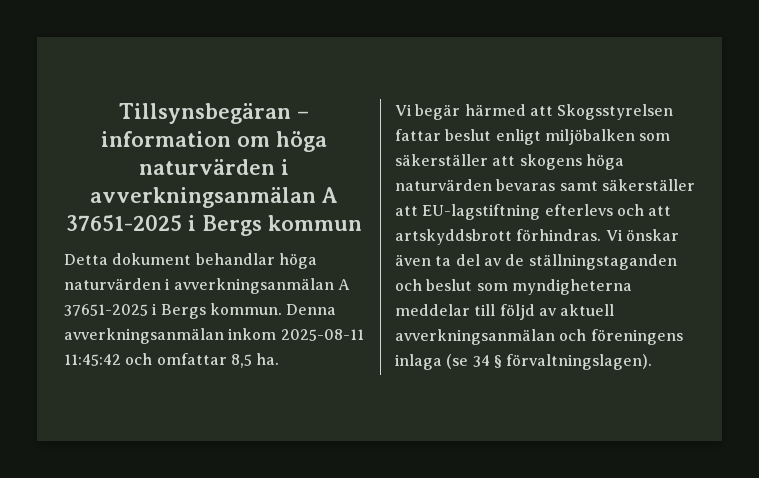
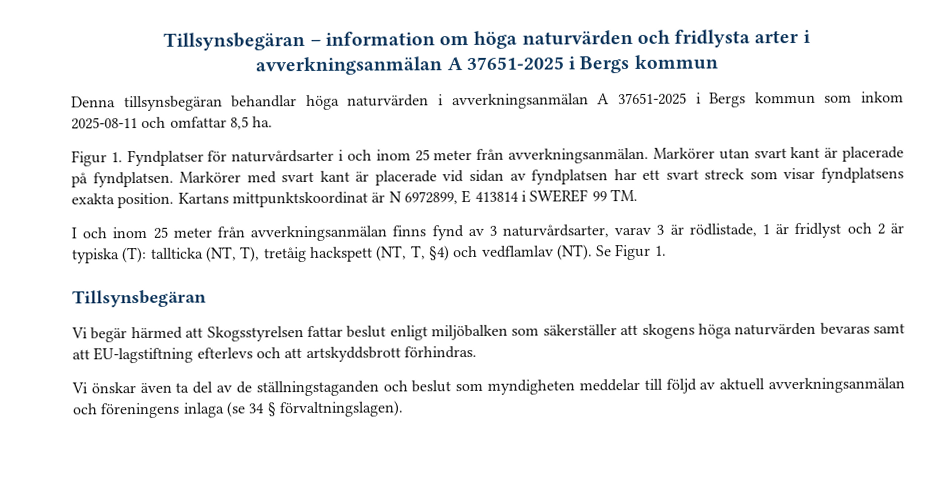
[281,159,289,175] [90,187,338,208] [66,215,362,236] [64,253,317,269] [64,278,350,294] [64,303,337,319] [64,328,224,344] i avverkningsanmälan A 37651-2025 i Bergs kommun // Detta dokument behandlar höga naturvärden i avverkningsanmälan A 37651-2025 i Bergs kommun. Denna avverkningsanmälan -> [636,29,811,48] [255,54,718,76] [71,91,853,112] och fridlysta arter i avverkningsanmälan A 37651-2025 i Bergs kommun // Denna tillsynsbegäran behandlar höga naturvärden i avverkningsanmälan A 37651-2025 i Bergs kommun som
[64,354,121,366] 11:45:42 -> (138, 123) none
(280, 359) none -> [71,146,905,167] [71,167,904,188] [71,188,638,209] [71,222,904,242] [72,243,667,264] [72,289,207,308] // Figur 1. Fyndplatser för naturvårdsarter i och inom 25 meter från avverkningsanmälan. Markörer utan svart kant är placerade på fyndplatsen. Markörer med svart kant är placerade vid sidan av fyndplatsen har ett svart streck som visar fyndplatsens exakta position. Kartans mittpunktskoordinat är N 6972899, E 413814 i SWEREF 99 TM. // I och inom 25 meter från avverkningsanmälan finns fynd av 3 naturvårdsarter, varav 3 är rödlistade, 1 är fridlyst och 2 är typiska (T): tallticka (NT, T), tretåig hackspett (NT, T, §4) och vedflamlav (NT). Se Figur 1. // Tillsynsbegäran
[601,179,695,191] säkerställer -> (905, 328) none
(602, 235) none -> (477, 352) //
[511,279,632,295] myndigheterna -> [487,379,576,395] myndigheten

